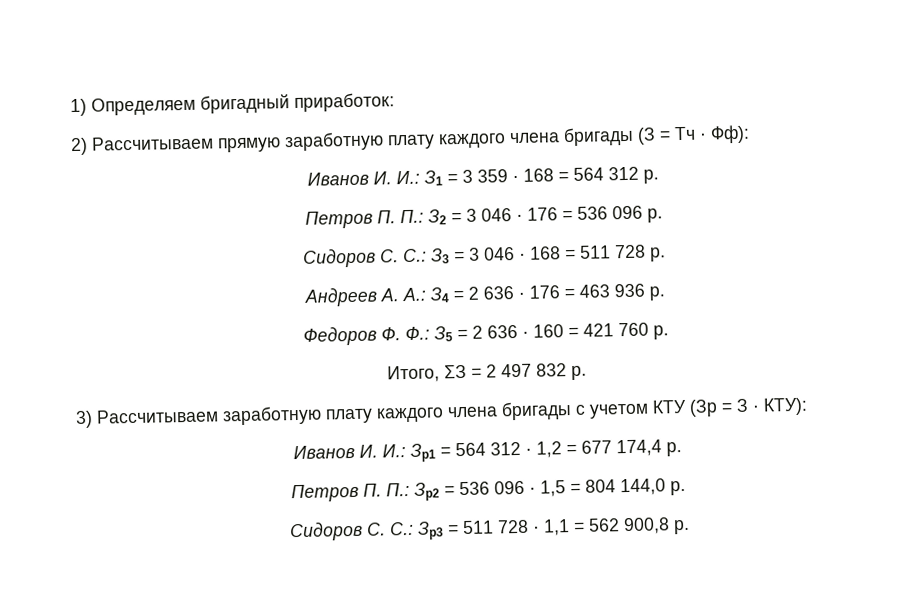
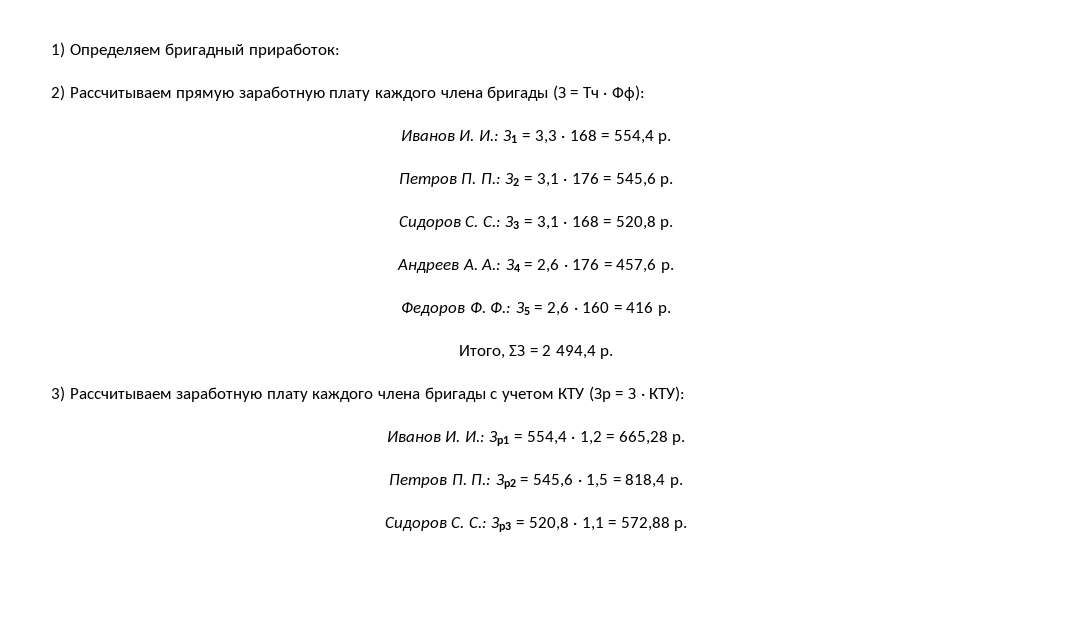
[461,166,639,183] 3 359 · 168 = 564 312 -> [534,130,654,144] 3,3 · 168 = 554,4
[465,205,643,222] 3 046 · 176 = 536 096 -> [536,173,656,187] 3,1 · 176 = 545,6
[469,244,646,261] 3 046 · 168 = 511 728 -> [536,216,656,230] 3,1 · 168 = 520,8
[467,283,645,300] 2 636 · 176 = 463 936 -> [536,259,657,273] 2,6 · 176 = 457,6
[471,324,518,339] 2 636 -> [546,302,569,316] 2,6
[582,322,649,337] 421 760 -> [626,302,654,313] 416
[500,363,567,378] 497 832 -> [555,345,596,359] 494,4
[455,441,521,457] 564 312 -> [526,431,567,445] 554,4
[581,439,662,457] 677 174,4 -> [618,431,668,445] 665,28
[459,480,525,496] 536 096 -> [532,474,573,488] 545,6
[585,478,666,496] 804 144,0 -> [625,474,666,488] 818,4
[461,519,529,535] 511 728 -> [528,517,569,531] 520,8
[587,517,670,535] 562 900,8 -> [620,517,670,531] 572,88

